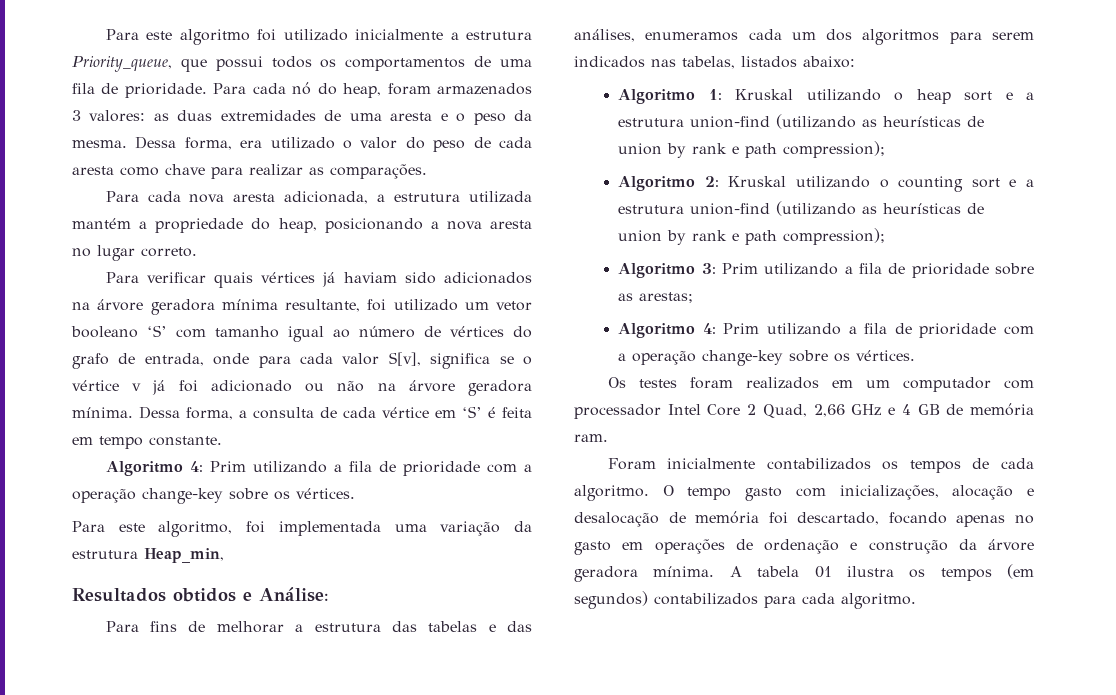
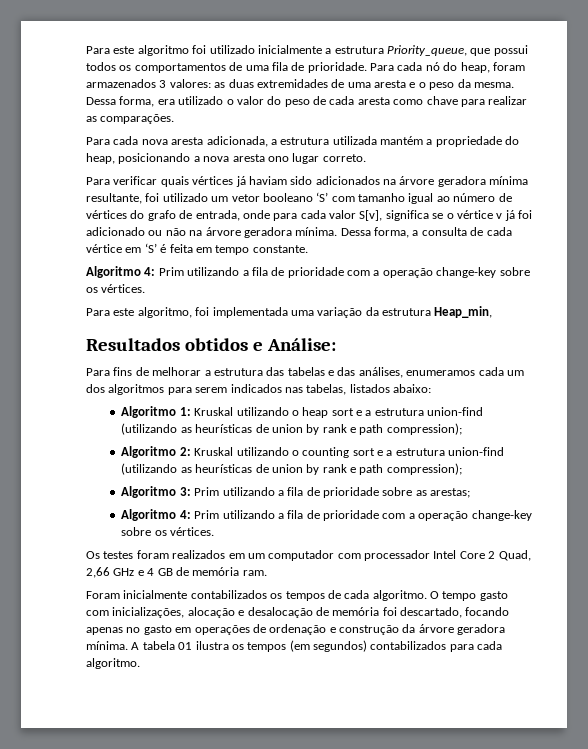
[72,248,91,257] no -> [267,156,289,162] ono

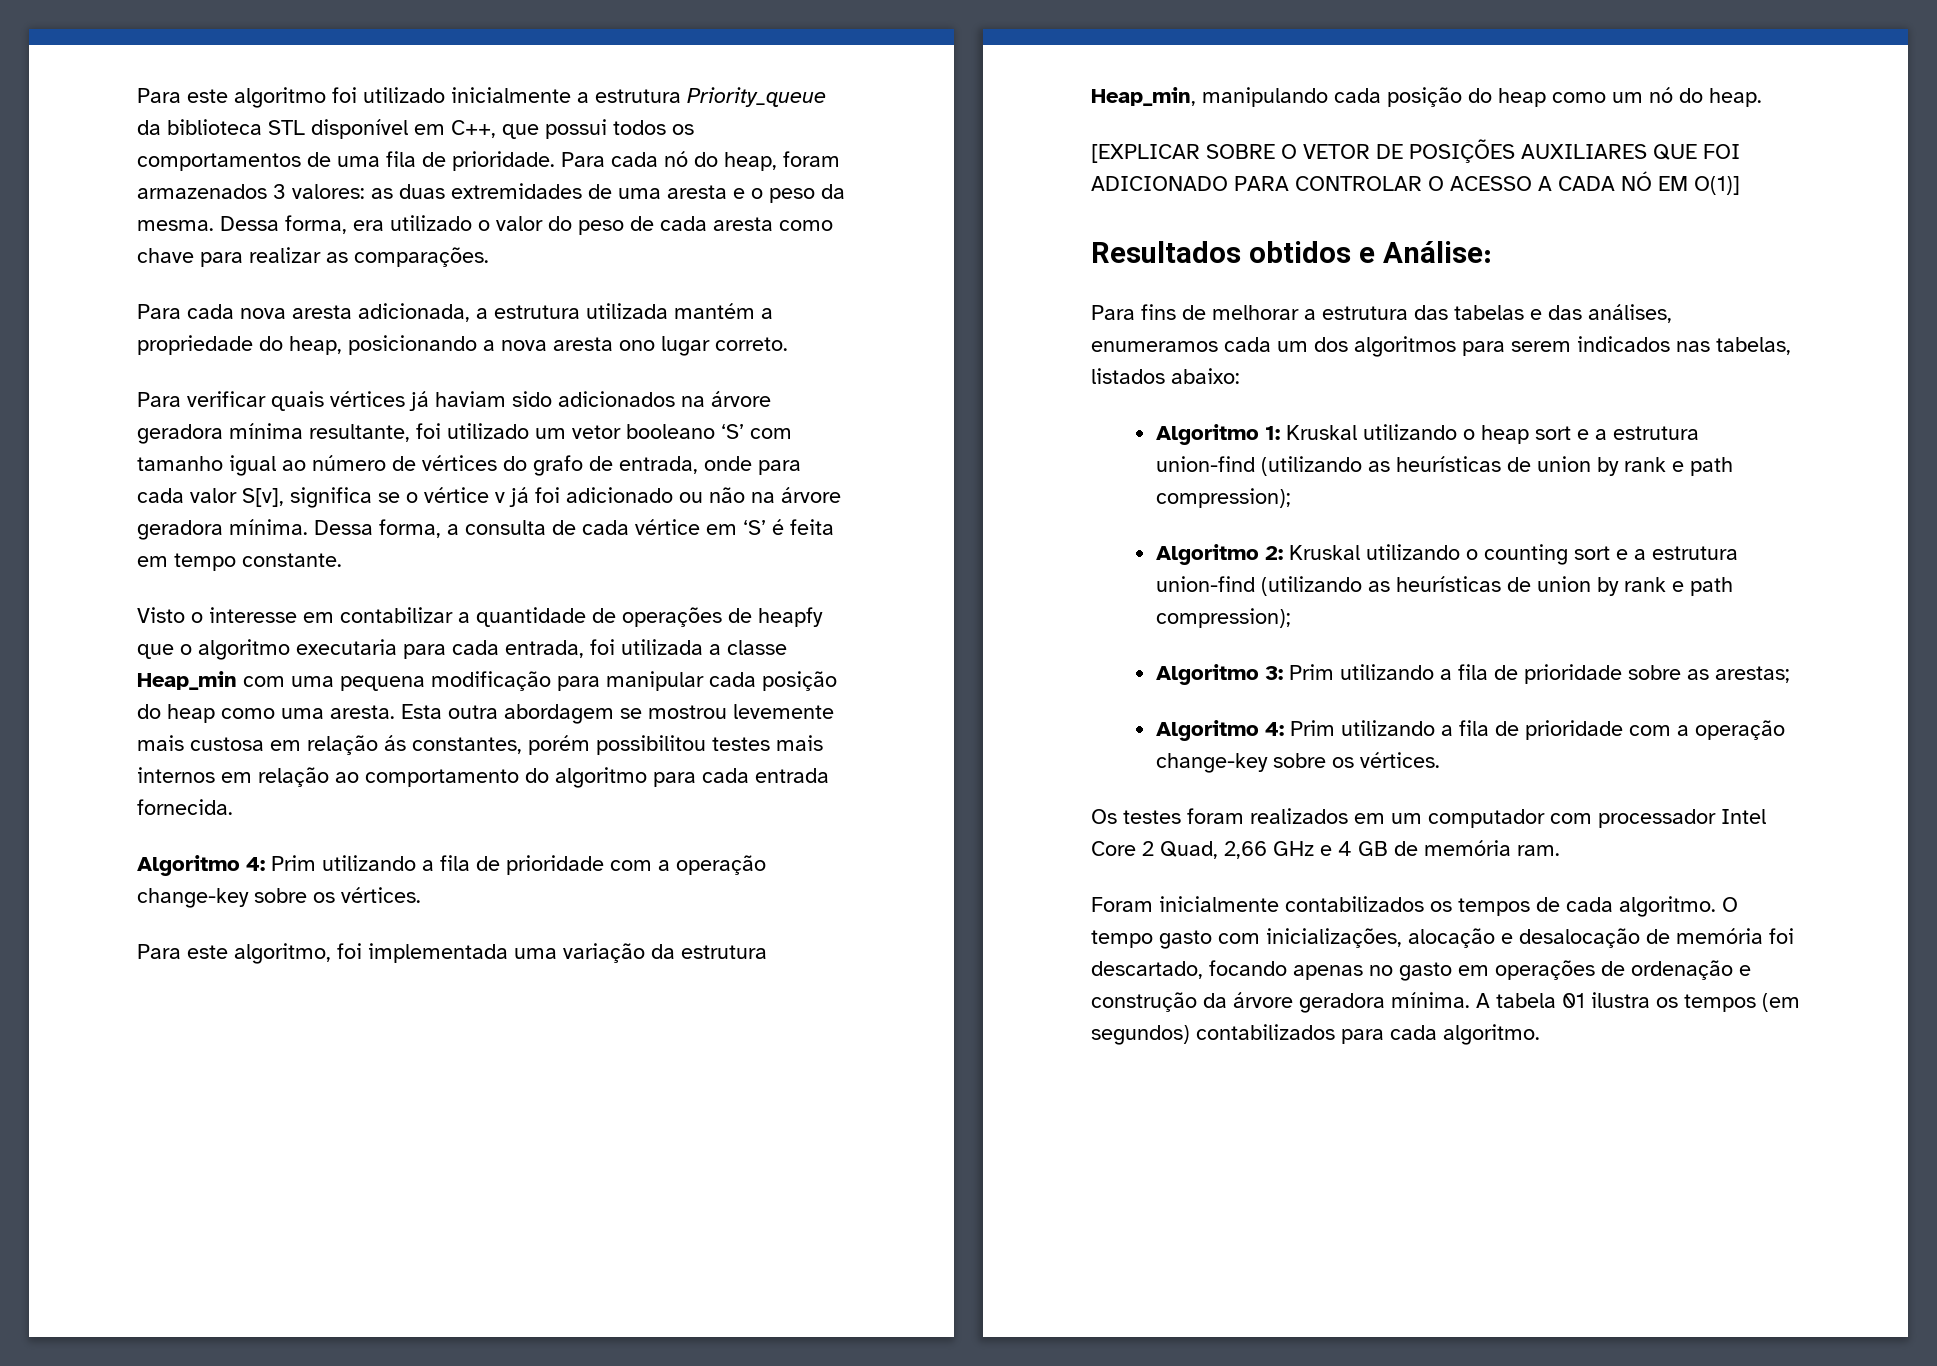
[387,45,467,56] Priority_queue, -> [687,87,826,107] [137,119,496,139] Priority_queue da biblioteca STL disponível em C++,
(308, 249) none -> [137,607,823,627] [137,639,787,660] [137,671,837,691] [137,704,834,724] [137,735,823,755] [137,767,829,788] [137,799,233,815] // Visto o interesse em contabilizar a quantidade de operações de heapfy que o algoritmo executaria para cada entrada, foi utilizada a classe Heap_min com uma pequena modificação para manipular cada posição do heap como uma aresta. Esta outra abordagem se mostrou levemente mais custosa em relação ás constantes, porém possibilitou testes mais internos em relação ao comportamento do algoritmo para cada entrada fornecida.
(493, 312) none -> [1202,87,1762,107] [1091,139,1740,163] [1091,171,1740,195] manipulando cada posição do heap como um nó do heap. // [EXPLICAR SOBRE O VETOR DE POSIÇÕES AUXILIARES QUE FOI ADICIONADO PARA CONTROLAR O ACESSO A CADA NÓ EM O(1)]

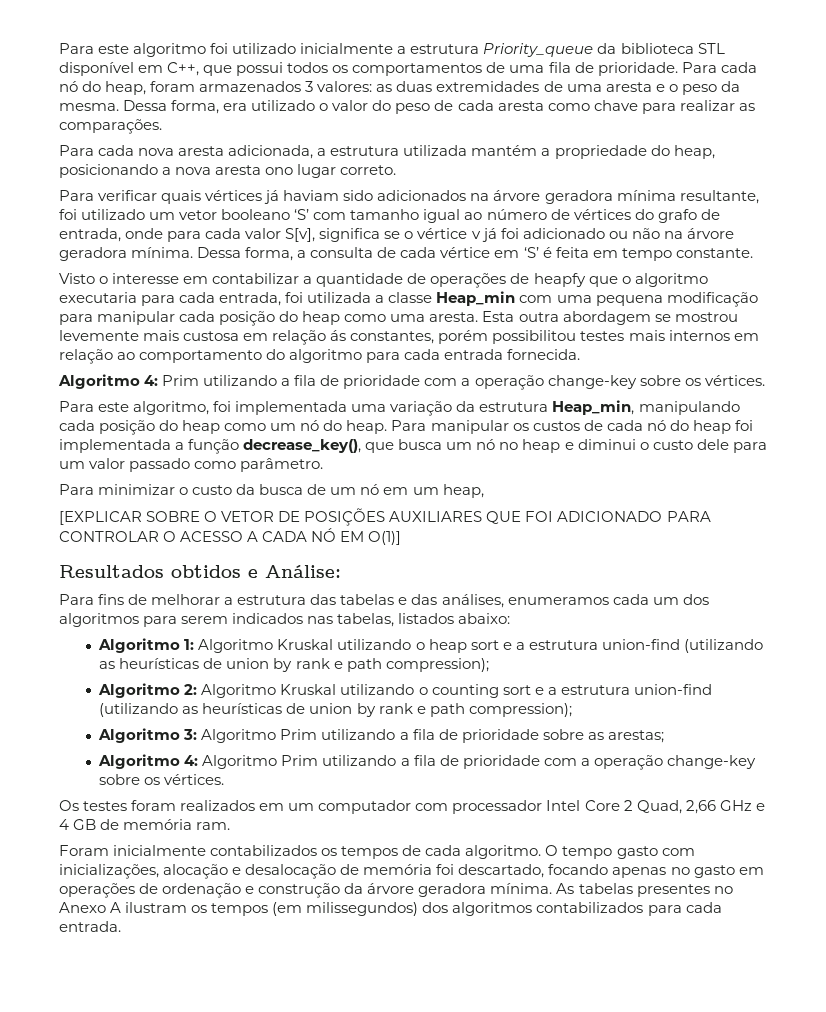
(1762, 97) none -> [391,420,753,434] [59,439,767,454] [59,458,324,472] [59,484,484,498] Para manipular os custos de cada nó do heap foi implementada a função decrease_key(), que busca um nó no heap e diminui o custo dele para um valor passado como parâmetro. // Para minimizar o custo da busca de um nó em um heap,
(1280, 433) none -> [198,639,274,653] Algoritmo
(1283, 553) none -> [201,684,277,698] Algoritmo
(1283, 673) none -> [201,729,277,743] Algoritmo
(1284, 729) none -> [202,755,278,769] Algoritmo
[1476,992,1800,1012] [1091,1025,1190,1045] A tabela 01 ilustra os tempos (em segundos) -> [556,883,733,897] [59,902,533,916] As tabelas presentes no Anexo A ilustram os tempos (em milissegundos) dos algoritmos
[1443,1024,1540,1045] algoritmo. -> [59,921,121,932] entrada.

